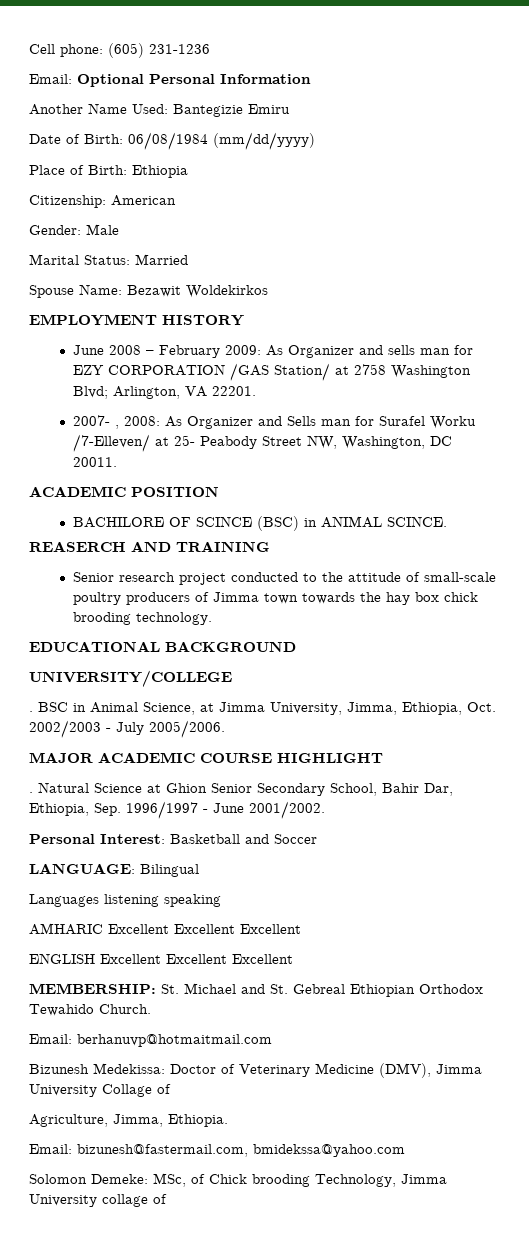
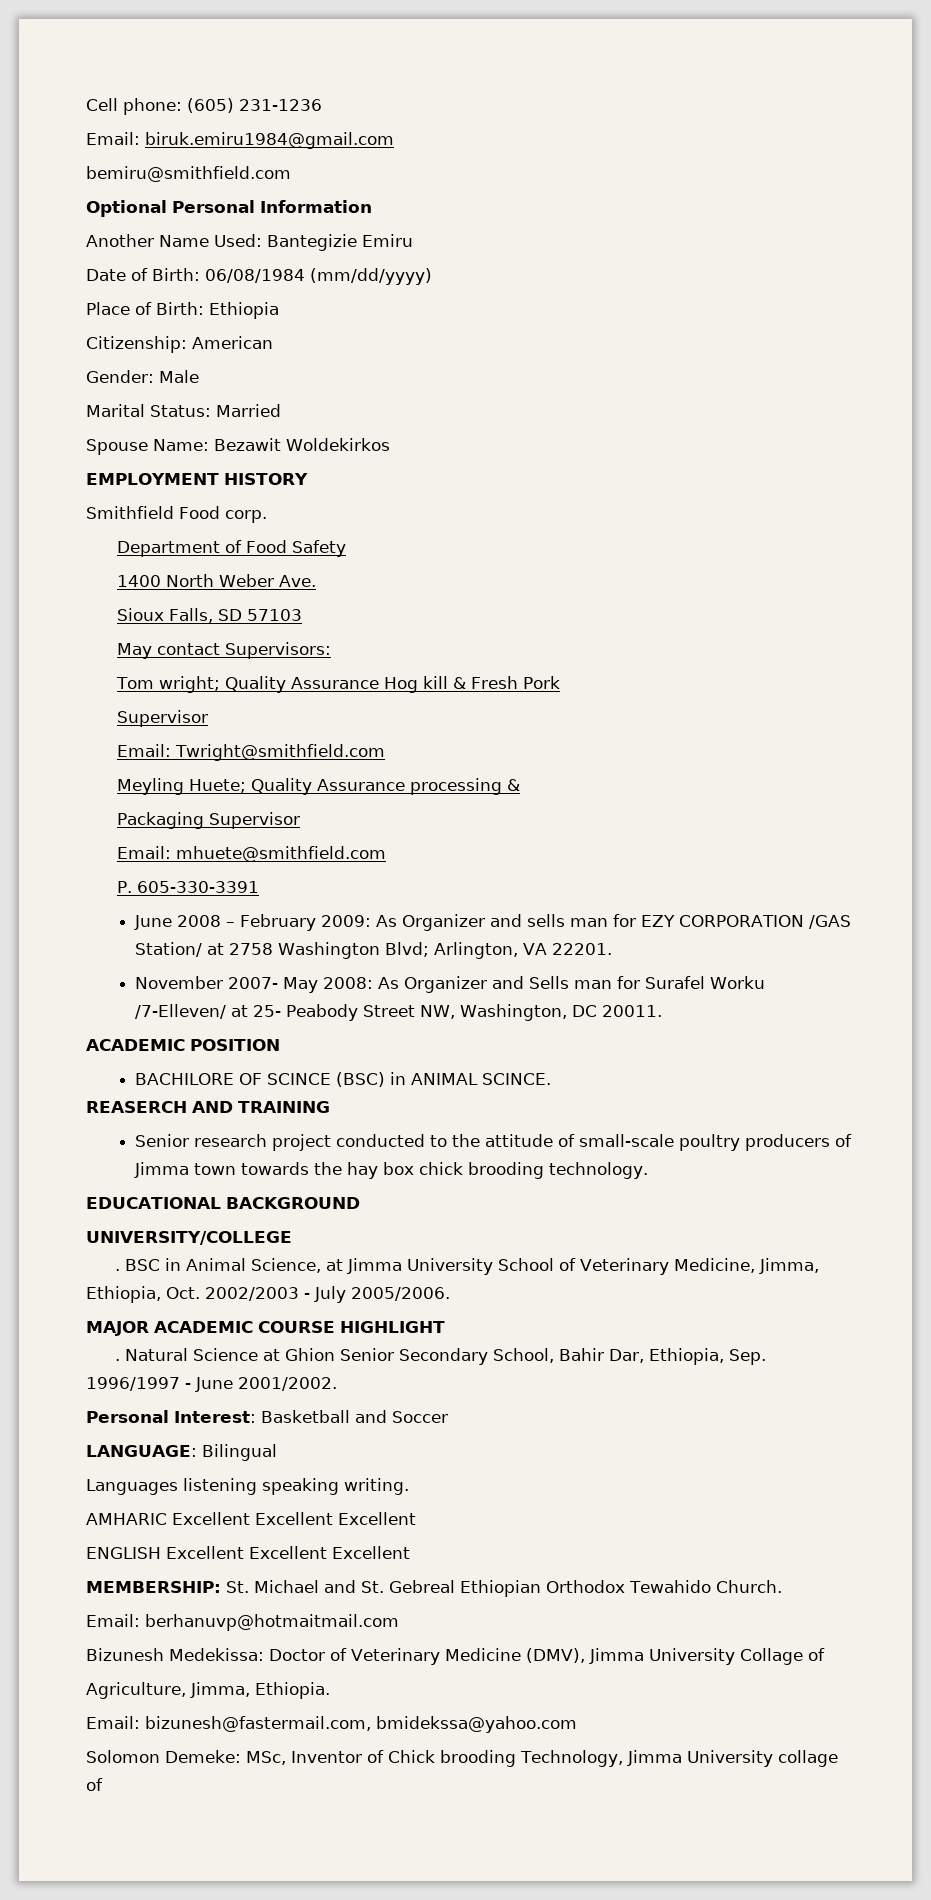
(72, 79) none -> [145,132,394,149] [86,166,291,182] biruk.emiru1984@gmail.com // bemiru@smithfield.com //
(244, 320) none -> [86,506,267,523] [116,540,346,557] [116,574,316,587] [116,608,302,623] [116,642,331,659] [115,676,560,693] [116,710,208,727] [116,744,385,761] [116,778,520,795] [116,812,300,829] [116,846,386,862] [116,881,259,893] // Smithfield Food corp. // Department of Food Safety // 1400 North Weber Ave. // Sioux Falls, SD 57103 // May contact Supervisors: // Tom wright; Quality Assurance Hog kill & Fresh Pork // Supervisor // Email: Twright@smithfield.com // Meyling Huete; Quality Assurance processing & // Packaging Supervisor // Email: mhuete@smithfield.com // P. 605-330-3391
[72,415,119,429] 2007- , -> [134,976,318,993] November 2007- May
[270,702,342,715] University, -> [407,1258,756,1275] University School of Veterinary Medicine,
(221, 900) none -> [344,1478,409,1495] writing.
(186, 1180) none -> [291,1751,362,1763] Inventor

